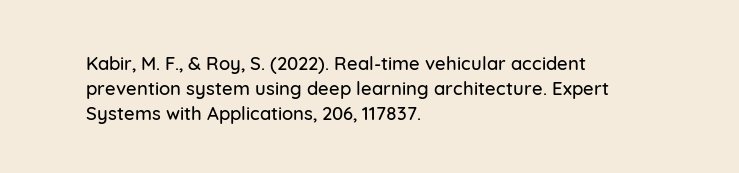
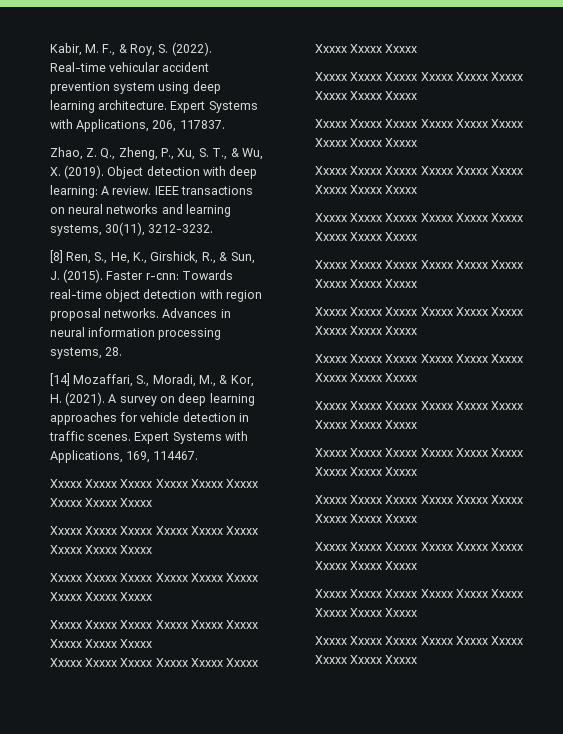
(422, 113) none -> [49,147,263,160] [49,165,258,179] [49,185,254,198] [49,204,232,217] [49,222,214,236] [49,250,255,264] [49,269,234,283] [49,289,263,302] [49,308,231,321] [49,327,222,340] [49,347,122,359] [49,373,254,387] [49,392,255,406] [49,412,250,425] [48,431,249,444] [49,450,199,463] [49,479,259,488] [49,498,153,507] [49,526,259,535] [49,545,153,554] [49,573,259,582] [49,592,153,601] [49,620,259,629] [49,639,153,648] [49,658,259,667] [314,44,418,53] [314,72,524,81] [314,91,418,100] [314,119,524,128] [314,138,418,147] [314,166,524,175] [314,185,418,194] [314,213,524,222] [314,232,418,241] [314,260,524,269] [314,279,418,288] [314,307,524,316] [314,326,418,335] [314,354,524,363] [314,373,418,382] [314,401,524,410] [314,420,418,429] [314,448,524,457] [314,467,418,476] [314,495,524,504] [314,514,418,523] [314,542,524,551] [314,561,418,570] [314,589,524,598] [314,608,418,617] [314,636,524,645] [314,655,418,664] // Zhao, Z. Q., Zheng, P., Xu, S. T., & Wu, X. (2019). Object detection with deep learning: A review. IEEE transactions on neural networks and learning systems, 30(11), 3212-3232. // [8] Ren, S., He, K., Girshick, R., & Sun, J. (2015). Faster r-cnn: Towards real-time object detection with region proposal networks. Advances in neural information processing systems, 28. // [14] Mozaffari, S., Moradi, M., & Kor, H. (2021). A survey on deep learning approaches for vehicle detection in traffic scenes. Expert Systems with Applications, 169, 114467. // Xxxxx Xxxxx Xxxxx Xxxxx Xxxxx Xxxxx Xxxxx Xxxxx Xxxxx // Xxxxx Xxxxx Xxxxx Xxxxx Xxxxx Xxxxx Xxxxx Xxxxx Xxxxx // Xxxxx Xxxxx Xxxxx Xxxxx Xxxxx Xxxxx Xxxxx Xxxxx Xxxxx // Xxxxx Xxxxx Xxxxx Xxxxx Xxxxx Xxxxx Xxxxx Xxxxx Xxxxx // Xxxxx Xxxxx Xxxxx Xxxxx Xxxxx Xxxxx Xxxxx Xxxxx Xxxxx // Xxxxx Xxxxx Xxxxx Xxxxx Xxxxx Xxxxx Xxxxx Xxxxx Xxxxx // Xxxxx Xxxxx Xxxxx Xxxxx Xxxxx Xxxxx Xxxxx Xxxxx Xxxxx // Xxxxx Xxxxx Xxxxx Xxxxx Xxxxx Xxxxx Xxxxx Xxxxx Xxxxx // Xxxxx Xxxxx Xxxxx Xxxxx Xxxxx Xxxxx Xxxxx Xxxxx Xxxxx // Xxxxx Xxxxx Xxxxx Xxxxx Xxxxx Xxxxx Xxxxx Xxxxx Xxxxx // Xxxxx Xxxxx Xxxxx Xxxxx Xxxxx Xxxxx Xxxxx Xxxxx Xxxxx // Xxxxx Xxxxx Xxxxx Xxxxx Xxxxx Xxxxx Xxxxx Xxxxx Xxxxx // Xxxxx Xxxxx Xxxxx Xxxxx Xxxxx Xxxxx Xxxxx Xxxxx Xxxxx // Xxxxx Xxxxx Xxxxx Xxxxx Xxxxx Xxxxx Xxxxx Xxxxx Xxxxx // Xxxxx Xxxxx Xxxxx Xxxxx Xxxxx Xxxxx Xxxxx Xxxxx Xxxxx // Xxxxx Xxxxx Xxxxx Xxxxx Xxxxx Xxxxx Xxxxx Xxxxx Xxxxx // Xxxxx Xxxxx Xxxxx Xxxxx Xxxxx Xxxxx Xxxxx Xxxxx Xxxxx // Xxxxx Xxxxx Xxxxx Xxxxx Xxxxx Xxxxx Xxxxx Xxxxx Xxxxx

